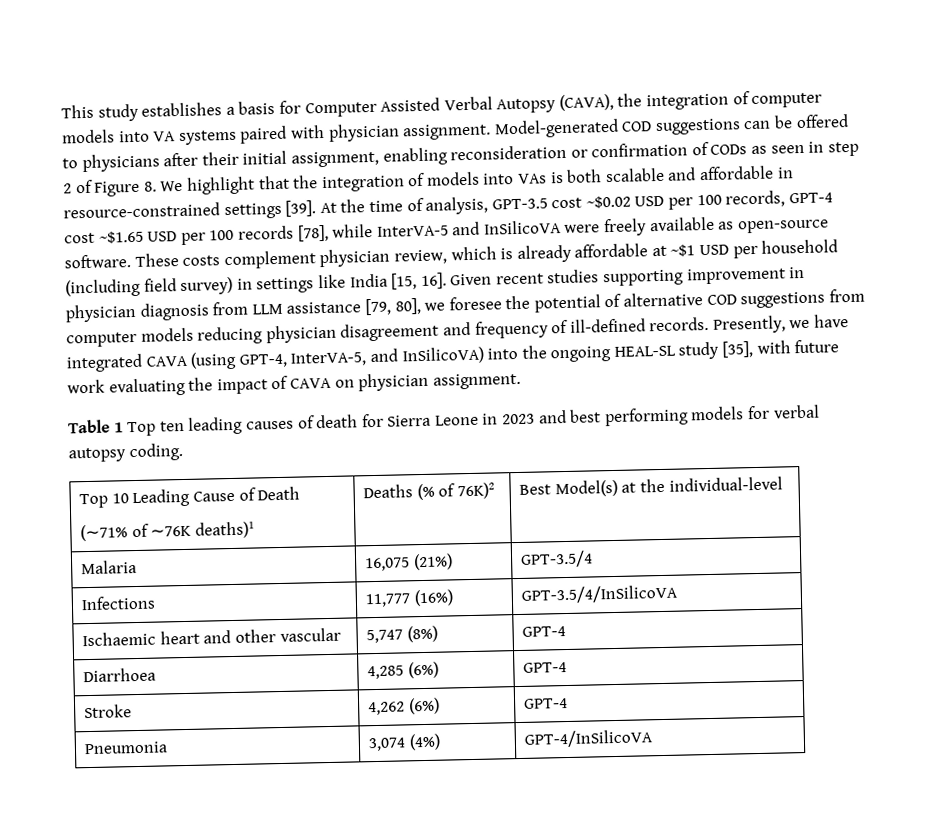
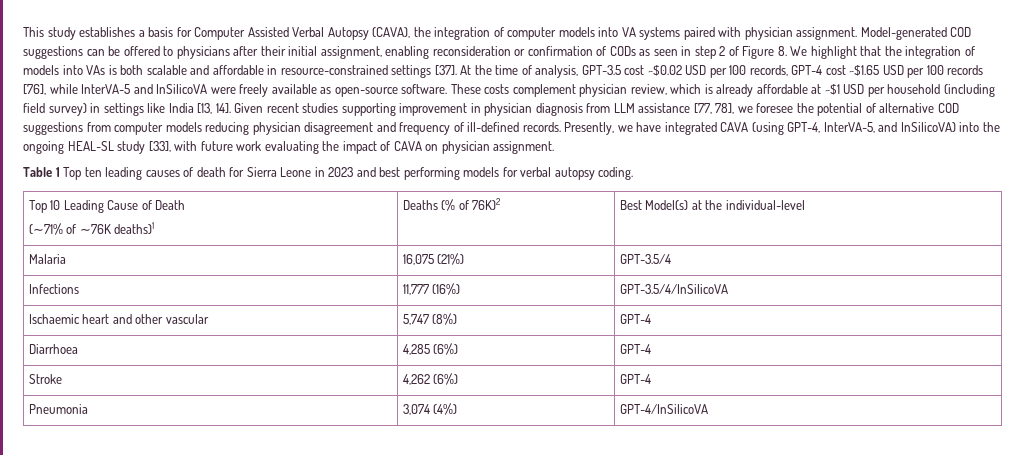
[285,200,317,217] [39]. -> [434,65,457,75] [37].
[297,224,329,242] [78], -> [23,84,46,95] [76],
[391,272,447,290] [15, 16]. -> [197,103,231,114] [13, 14].
[364,297,421,316] [79, 80], -> [693,103,735,114] [77, 78],
[722,341,754,358] [35], -> [148,141,171,152] [33],

